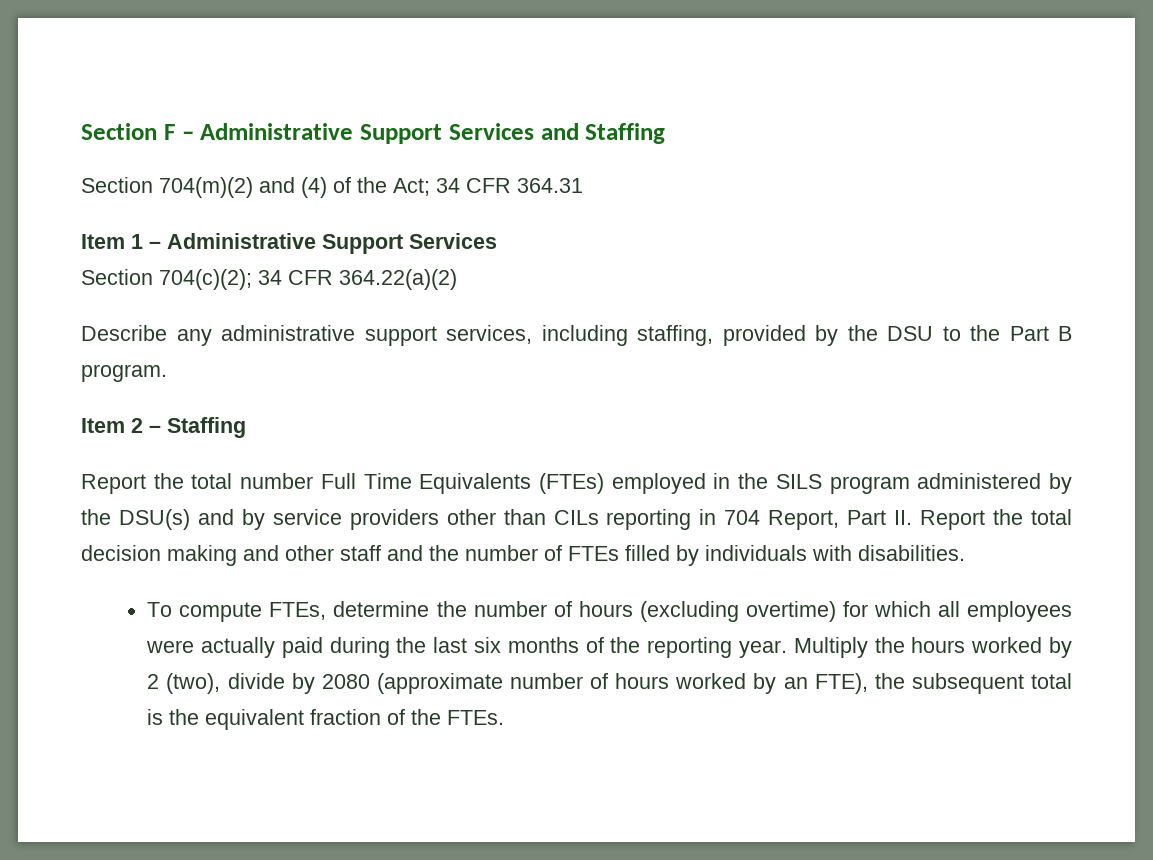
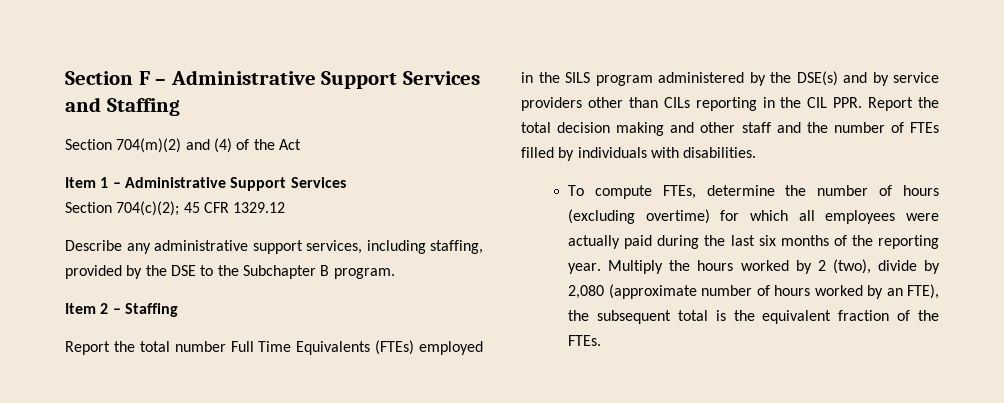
[393,178,583,196] Act; 34 CFR 364.31 -> [278,139,301,150] Act
[258,269,457,290] 34 CFR 364.22(a)(2) -> [183,202,286,213] 45 CFR 1329.12
[887,326,933,341] DSU -> [170,265,196,276] DSE
[1009,326,1049,341] Part -> [242,265,316,279] Subchapter
[118,509,190,530] DSU(s) -> [796,71,838,86] DSE(s)
[724,510,913,530] 704 Report, Part II. -> [780,97,863,108] the CIL PPR.
[321,674,370,689] 2080 -> [568,285,605,299] 2,080

